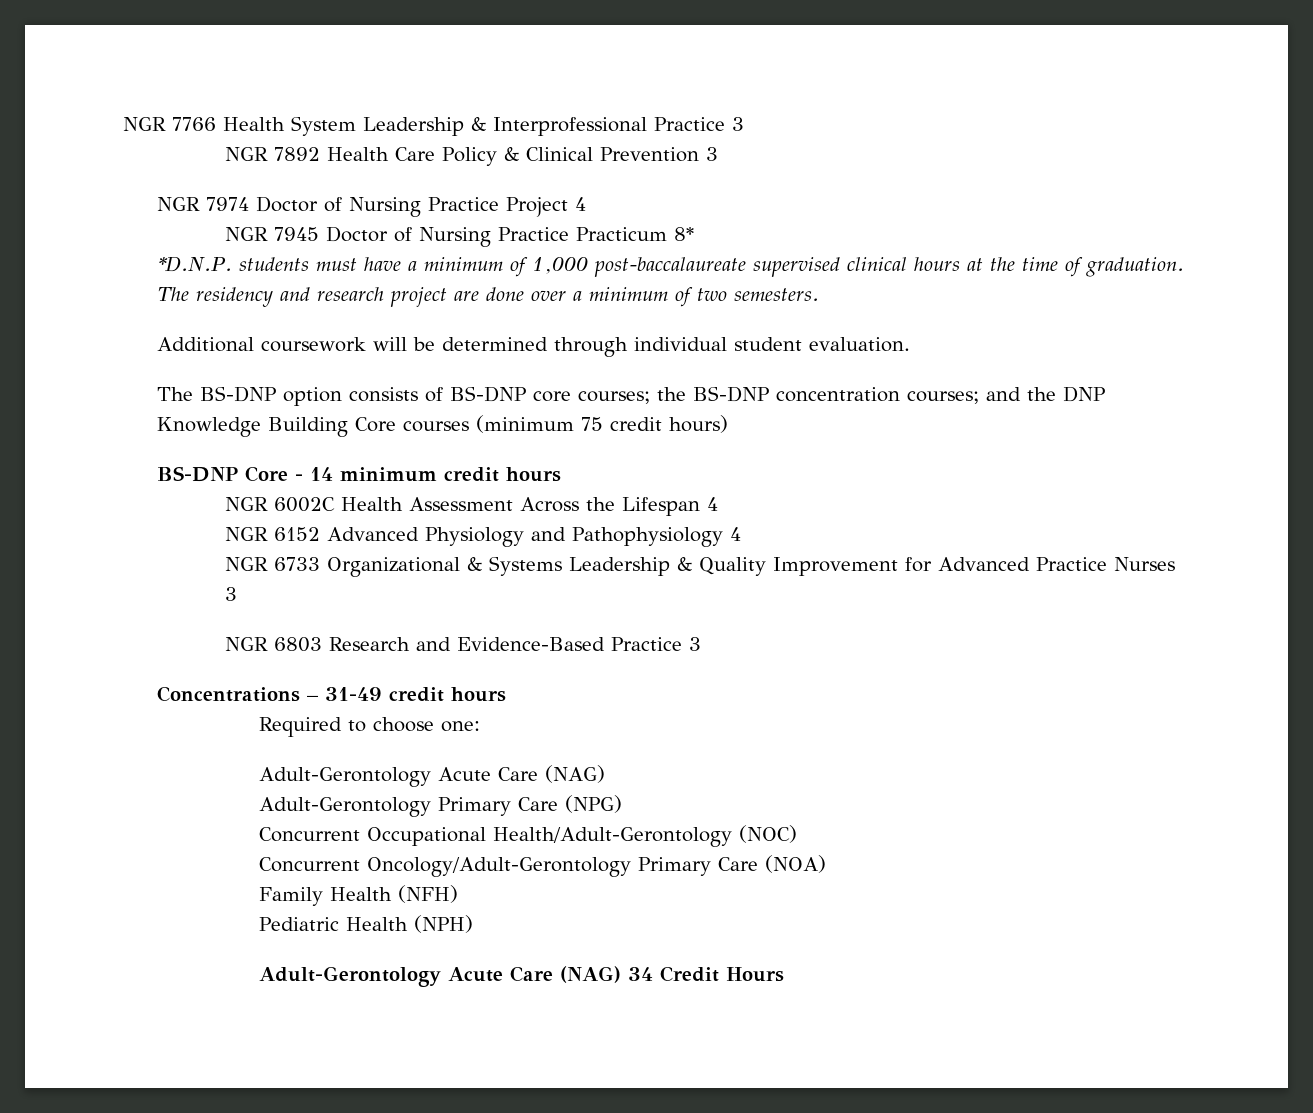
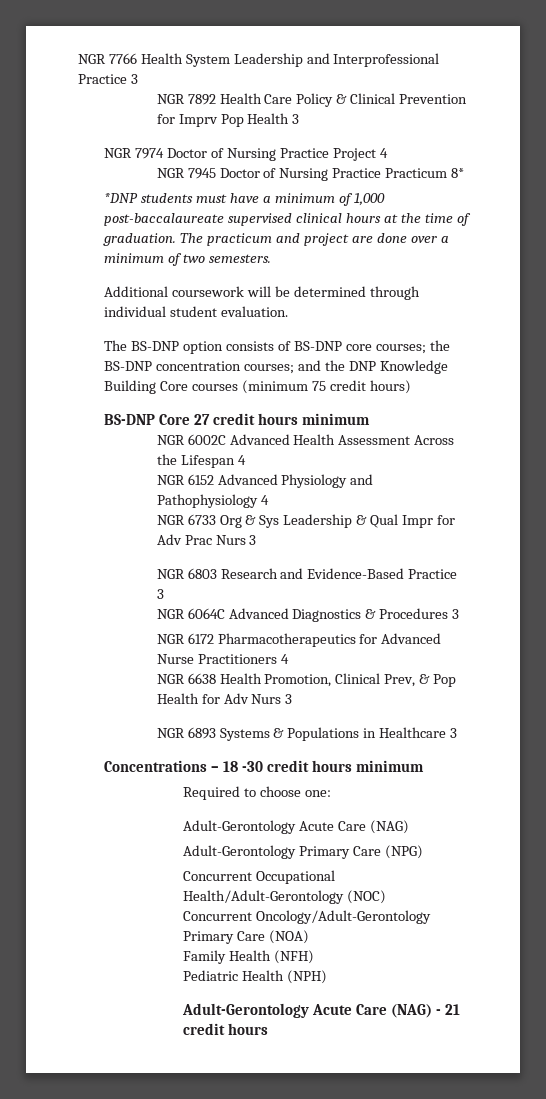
[471,116,486,131] & -> [306,53,330,64] and
(700, 154) none -> [156,113,290,127] for Imprv Pop Health
[157,256,233,272] *D.N.P. -> [104,193,139,203] *DNP
[196,287,385,307] residency and research -> [207,233,300,246] practicum and
[295,467,562,482] - 14 minimum credit hours -> [194,413,370,425] 27 credit hours minimum
(336, 504) none -> [229,434,290,445] Advanced
[327,556,1176,577] Organizational & Systems Leadership & Quality Improvement for Advanced Practice Nurses -> [219,514,455,528] [156,534,246,545] Org & Sys Leadership & Qual Impr for Adv Prac Nurs
(702, 644) none -> [156,608,460,622] [156,633,442,647] [156,654,289,664] [156,673,457,687] [156,693,293,704] [156,727,458,741] // NGR 6064C Advanced Diagnostics & Procedures 3 // NGR 6172 Pharmacotherapeutics for Advanced Nurse Practitioners 4 // NGR 6638 Health Promotion, Clinical Prev, & Pop Health for Adv Nurs 3 // NGR 6893 Systems & Populations in Healthcare 3
[325,687,507,702] 31-49 credit hours -> [223,760,424,772] 18 -30 credit hours minimum
[628,966,785,982] 34 Credit Hours -> [435,1004,460,1015] [182,1023,268,1035] - 21 credit hours

